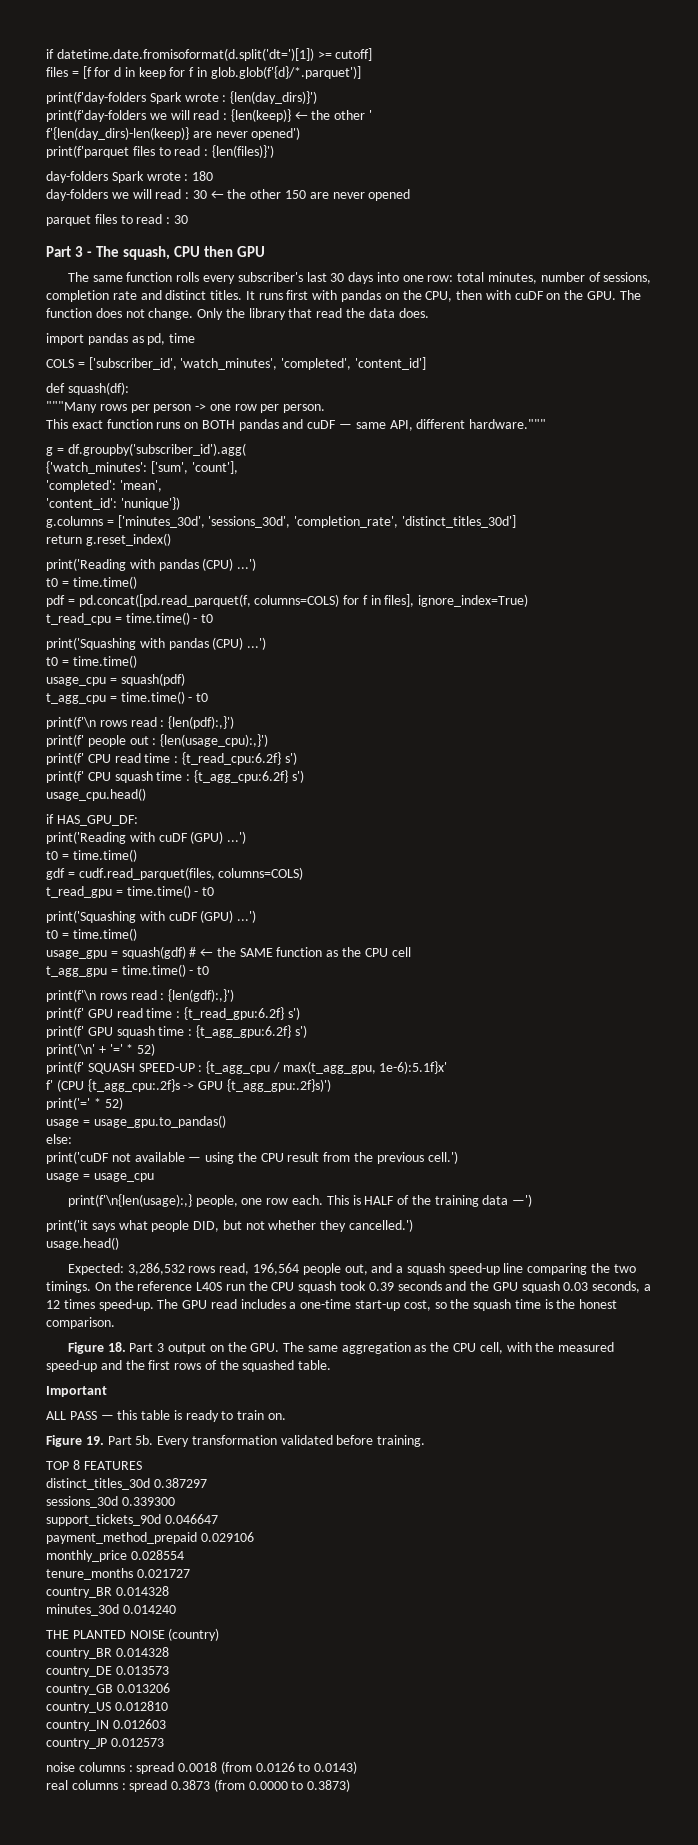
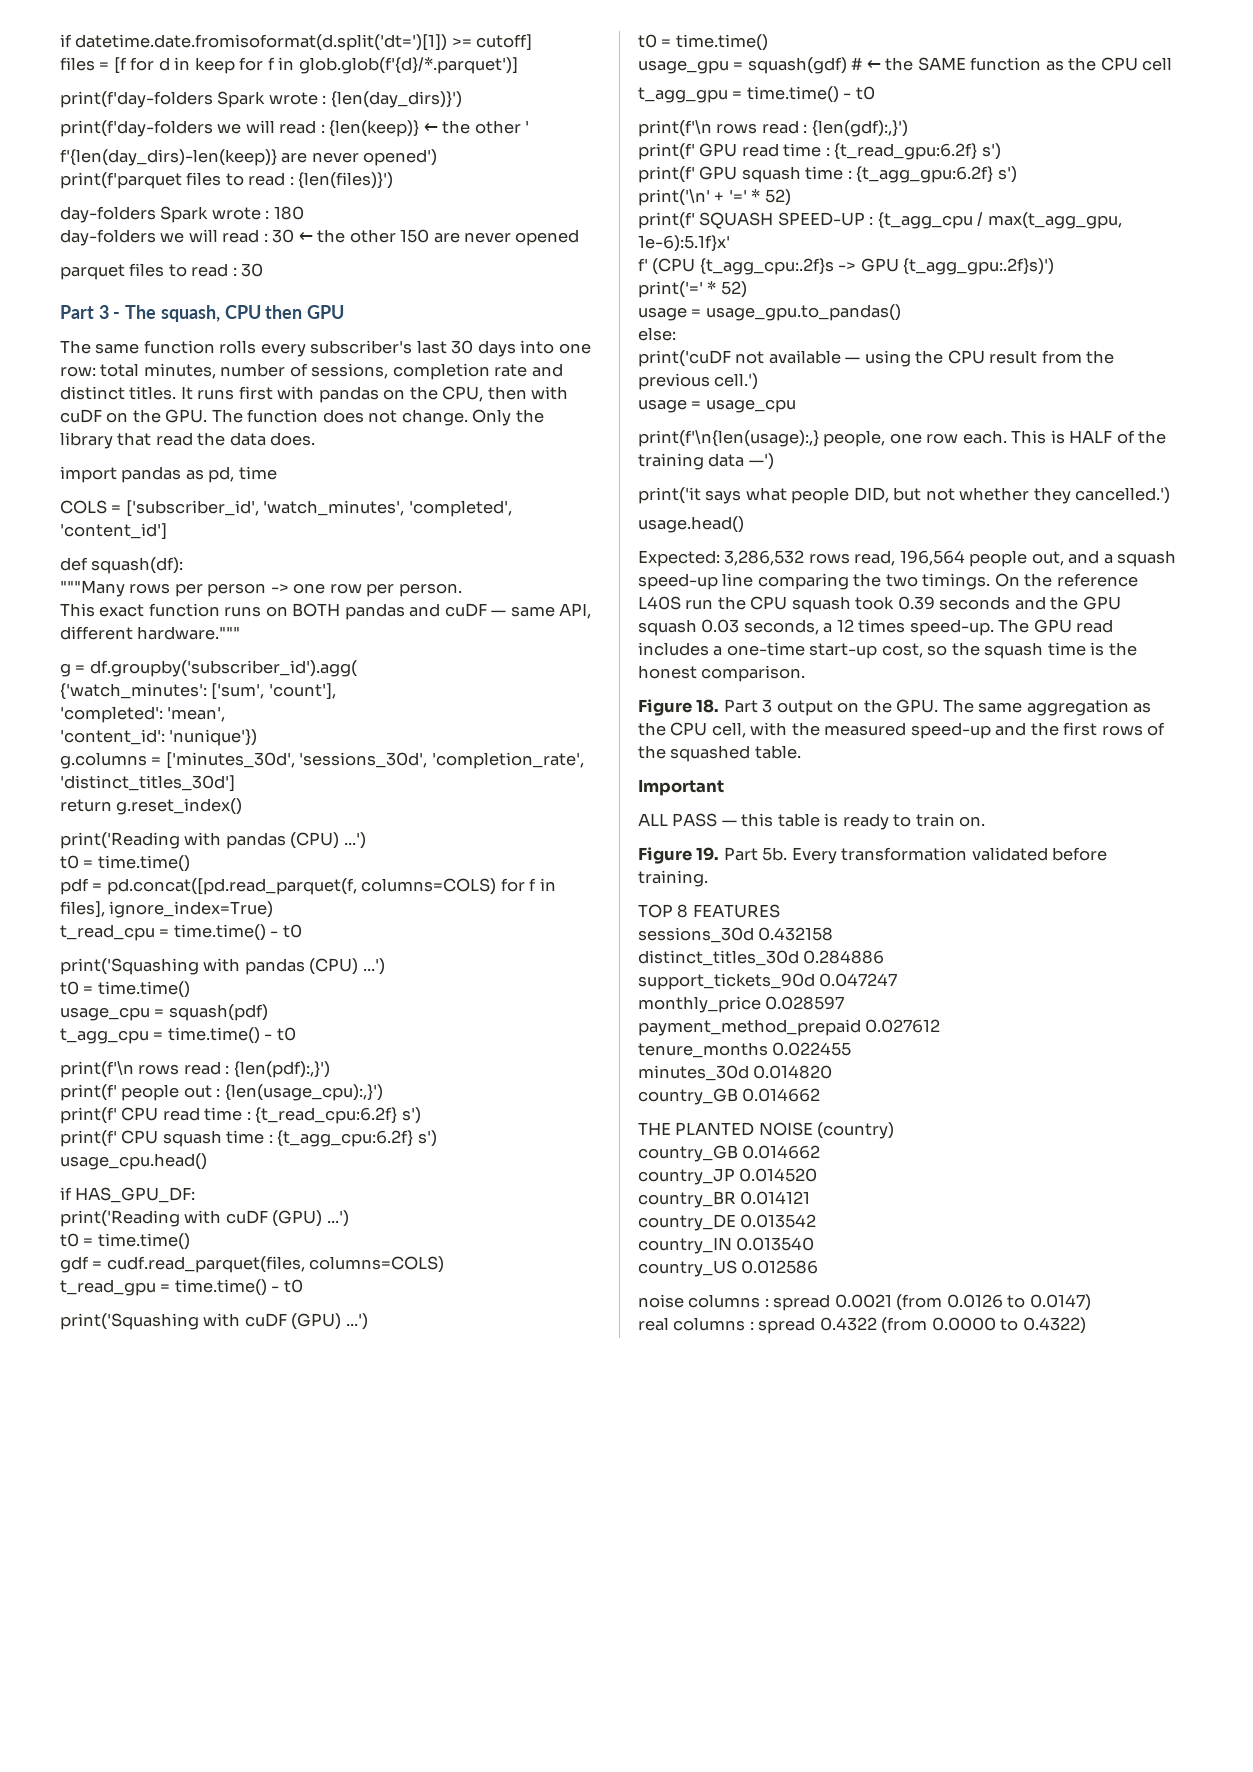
(142, 1465) none -> [638,927,834,943] // sessions_30d 0.432158
[153,1478,207,1488] [46,1496,175,1508] [46,1514,218,1526] [46,1532,254,1544] [46,1550,184,1562] [46,1568,190,1580] [46,1586,169,1598] [46,1604,176,1616] 0.387297 // sessions_30d 0.339300 // support_tickets_90d 0.046647 // payment_method_prepaid 0.029106 // monthly_price 0.028554 // tenure_months 0.021727 // country_BR 0.014328 // minutes_30d 0.014240 -> [803,950,885,964] [638,973,898,990] [638,996,845,1013] [638,1019,941,1036] [638,1042,852,1058] [638,1065,833,1081] [638,1088,821,1105] 0.284886 // support_tickets_90d 0.047247 // monthly_price 0.028597 // payment_method_prepaid 0.027612 // tenure_months 0.022455 // minutes_30d 0.014820 // country_GB 0.014662
[46,1647,169,1659] // country_BR 0.014328 -> [638,1145,821,1162] [638,1168,818,1185] [638,1191,811,1208] // country_GB 0.014662 // country_JP 0.014520 // country_BR 0.014121
[115,1666,169,1675] [46,1683,170,1695] [46,1701,168,1713] [46,1719,166,1731] [46,1738,164,1749] 0.013573 // country_GB 0.013206 // country_US 0.012810 // country_IN 0.012603 // country_JP 0.012573 -> [740,1214,817,1228] [638,1237,815,1254] [638,1260,819,1277] 0.013542 // country_IN 0.013540 // country_US 0.012586
[178,1762,218,1772] 0.0018 -> [834,1294,892,1308] 0.0021
[314,1761,358,1774] 0.0143) -> [1029,1294,1091,1311] 0.0147)
[171,1780,211,1790] 0.3873 -> [819,1317,877,1331] 0.4322
[307,1779,351,1792] 0.3873) -> [1022,1317,1086,1334] 0.4322)

